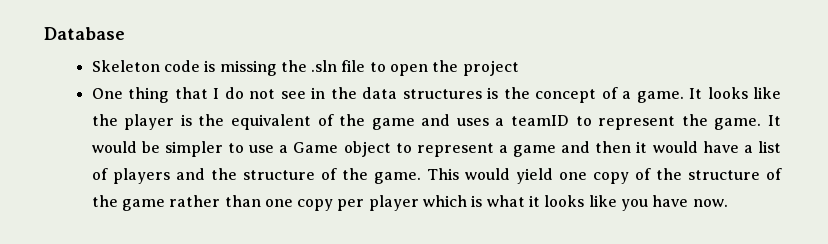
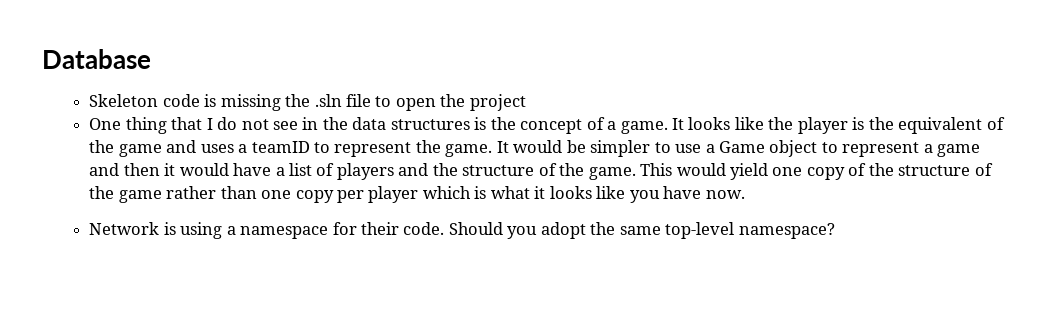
(728, 203) none -> [89,222,835,239] // Network is using a namespace for their code. Should you adopt the same top-level namespace?

